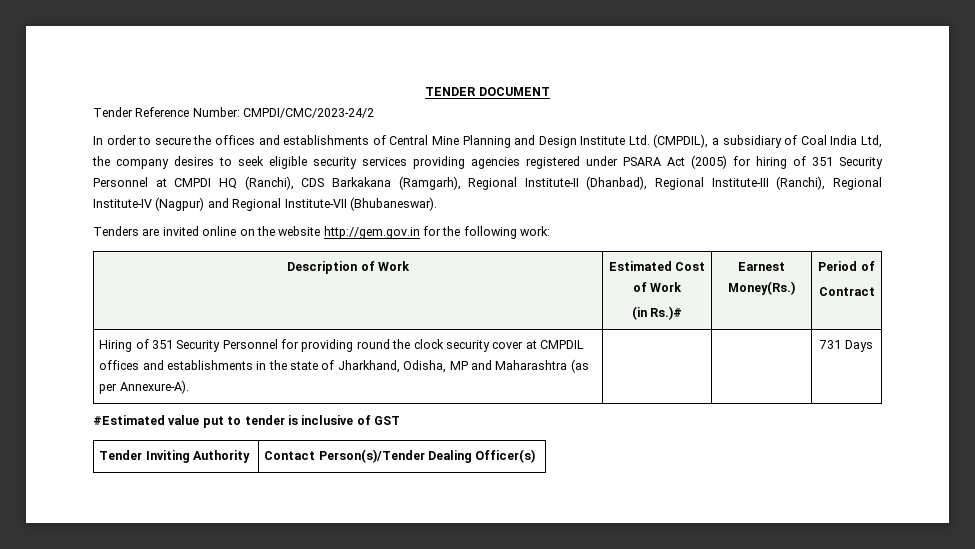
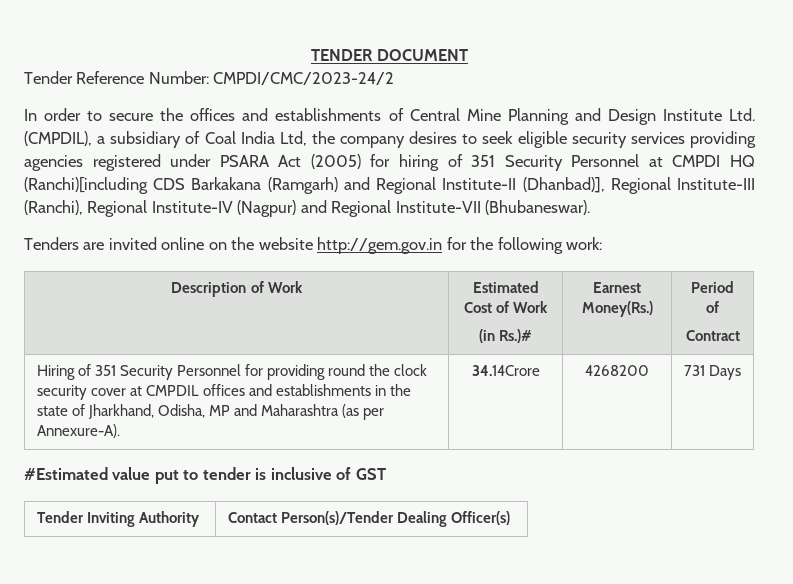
[244,176,294,190] (Ranchi), -> [24,177,148,194] (Ranchi)[including
[398,176,461,190] (Ramgarh), -> [267,177,370,194] (Ramgarh) and
[586,176,648,190] (Dhanbad), -> [522,177,605,193] (Dhanbad)],
(189, 387) | -> [471,365,540,376] [585,365,649,376] 34.14Crore | 4268200

